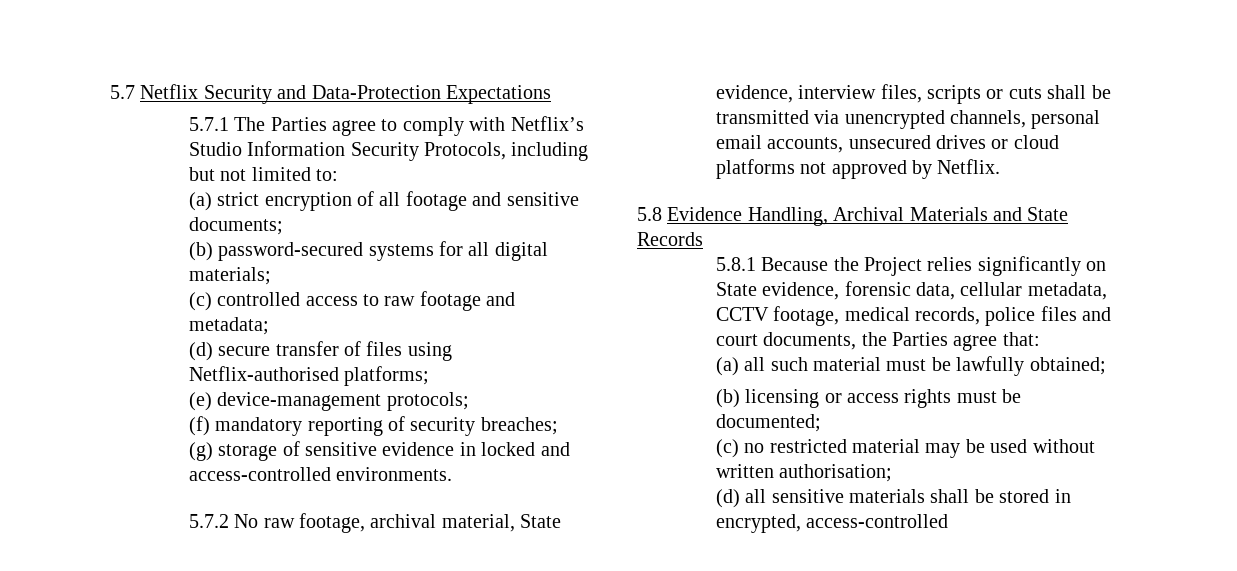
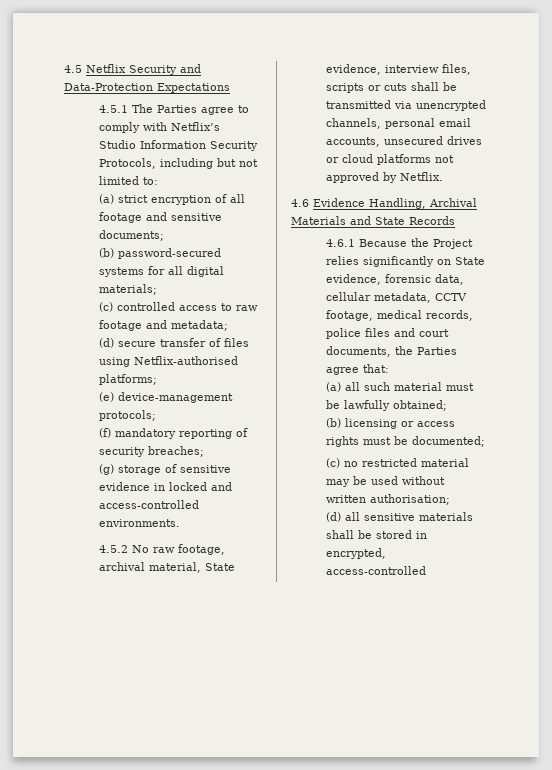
[110,85,135,99] 5.7 -> [64,65,82,73] 4.5
[188,117,229,131] 5.7.1 -> [99,105,129,113] 4.5.1
[188,514,229,528] 5.7.2 -> [99,545,129,553] 4.5.2
[637,207,662,221] 5.8 -> [291,199,309,207] 4.6
[715,257,756,271] 5.8.1 -> [326,239,356,247] 4.6.1

